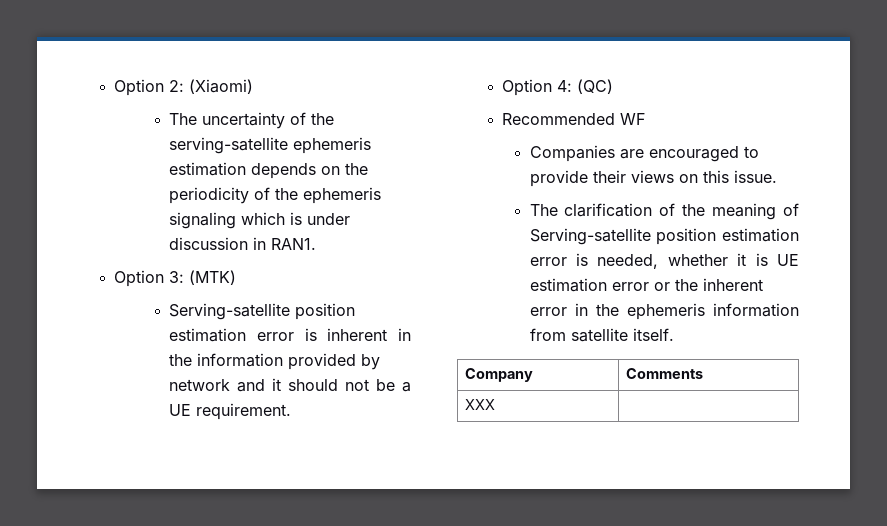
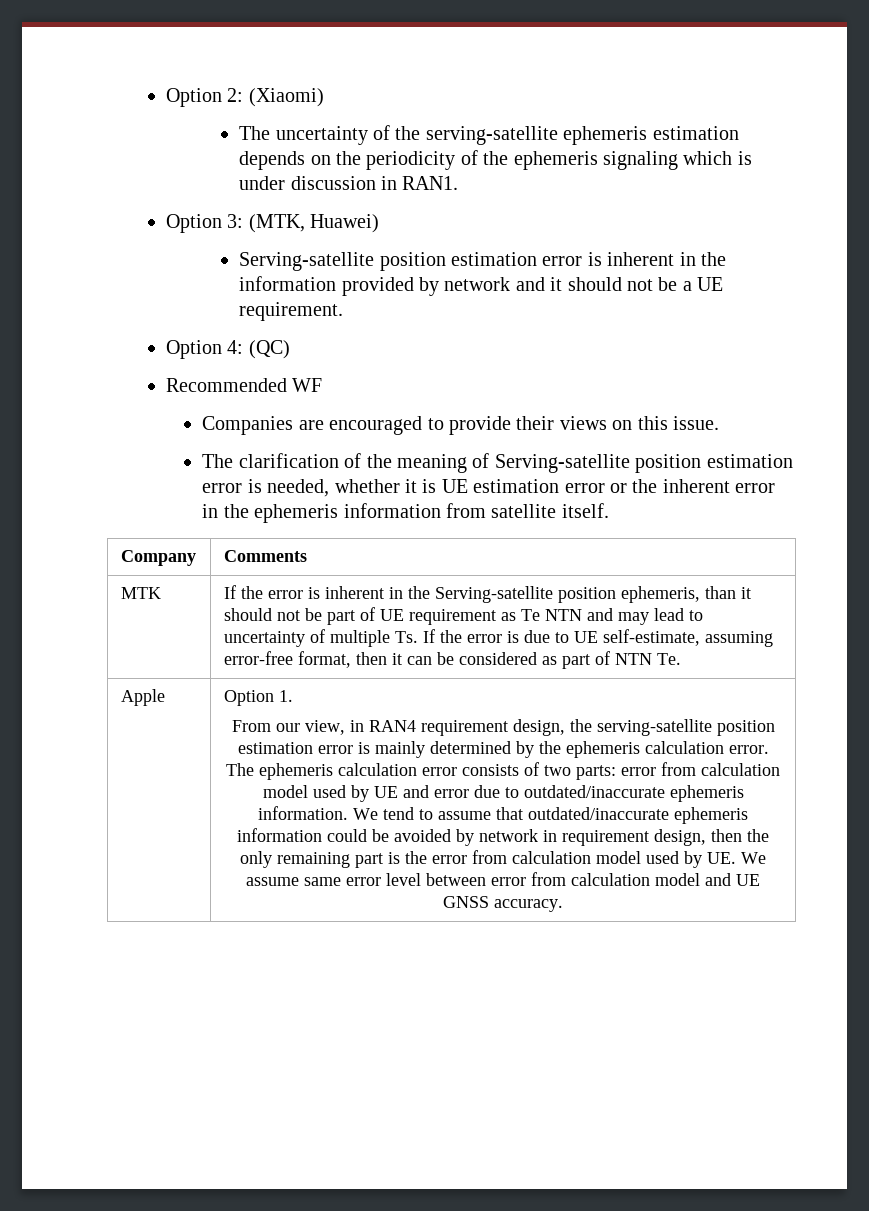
[189,270,237,285] (MTK) -> [248,214,379,233] (MTK, Huawei)
[464,399,495,410] XXX | -> [120,587,161,599] [223,585,751,603] [223,607,703,625] [223,629,773,647] [223,651,681,669] [120,689,165,706] [223,690,293,706] [231,719,775,736] [237,741,769,758] [225,762,780,780] [262,785,744,802] [258,806,748,824] [236,828,769,846] [239,850,766,868] [245,872,760,886] [443,896,563,912] MTK | If the error is inherent in the Serving-satellite position ephemeris, than it should not be part of UE requirement as Te NTN and may lead to uncertainty of multiple Ts. If the error is due to UE self-estimate, assuming error-free format, then it can be considered as part of NTN Te. // Apple | Option 1. // From our view, in RAN4 requirement design, the serving-satellite position estimation error is mainly determined by the ephemeris calculation error. The ephemeris calculation error consists of two parts: error from calculation model used by UE and error due to outdated/inaccurate ephemeris information. We tend to assume that outdated/inaccurate ephemeris information could be avoided by network in requirement design, then the only remaining part is the error from calculation model used by UE. We assume same error level between error from calculation model and UE GNSS accuracy.

